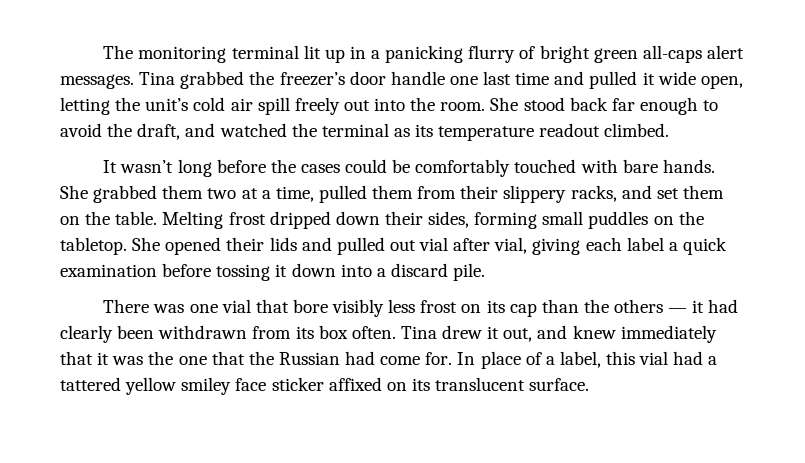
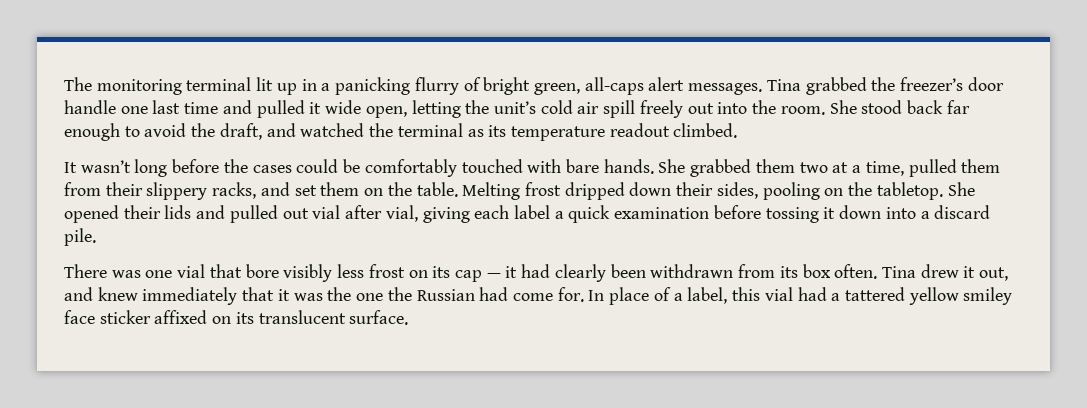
[593,48,638,63] green -> [533,83,580,95] green,
[474,211,649,229] forming small puddles -> [762,182,820,200] pooling
[541,299,664,313] than the others -> (482, 276) none
[211,351,245,365] that -> (384, 297) none

